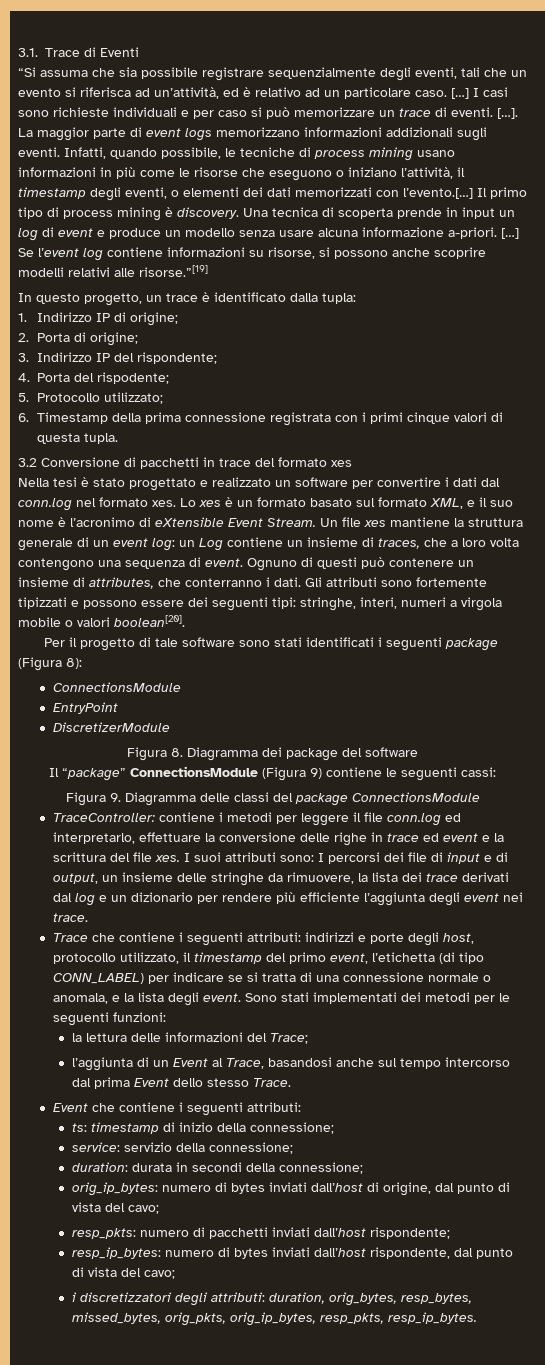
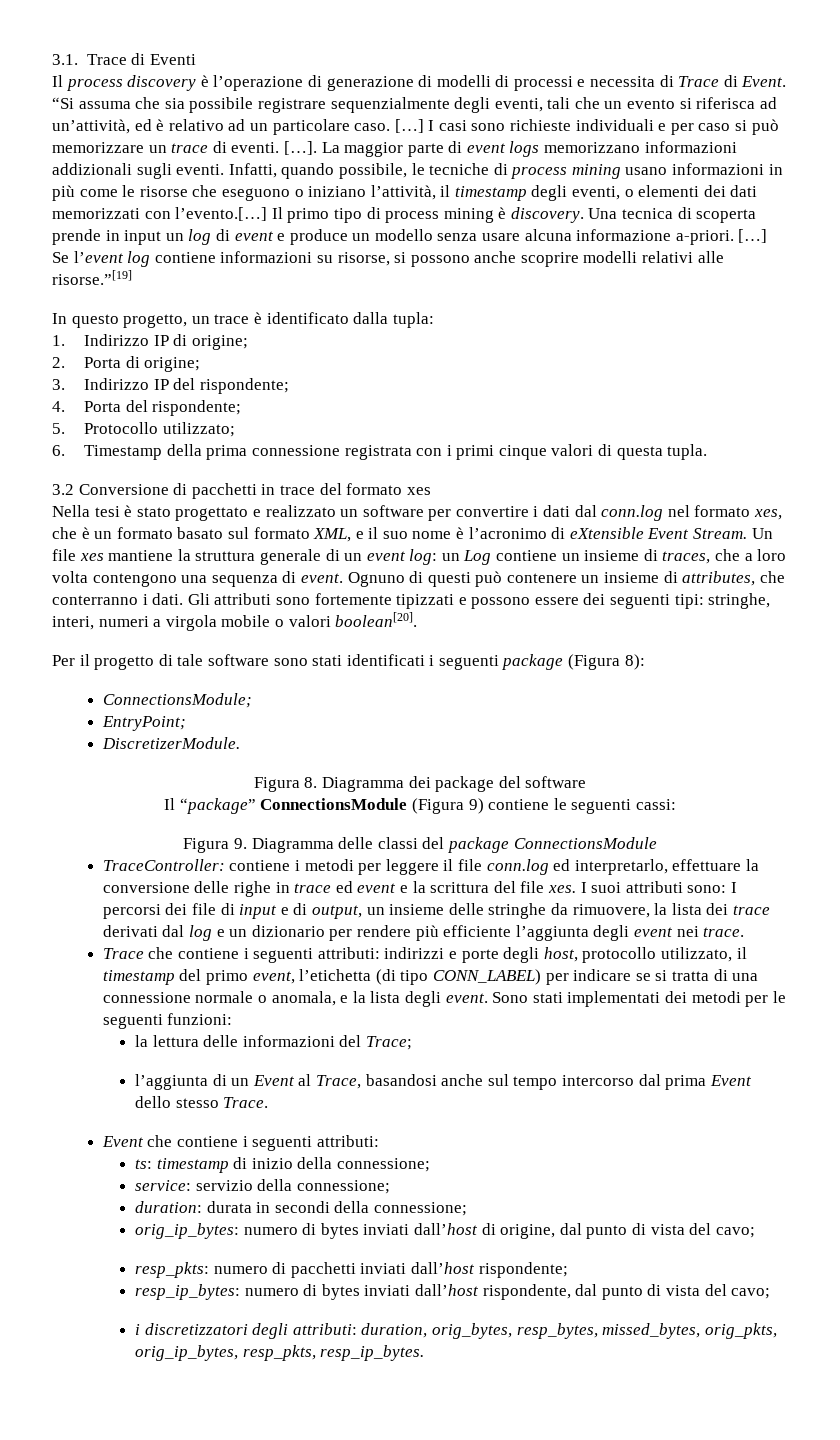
(139, 52) none -> [52,75,787,91] Il process discovery è l’operazione di generazione di modelli di processi e necessita di Trace di Event.
[97,372,170,384] rispodente; -> [152,400,242,416] rispondente;
[152,498,221,507] xes. Lo xes -> [754,509,783,520] [52,527,77,539] xes, che
[52,682,181,692] [52,702,118,714] [52,722,170,732] ConnectionsModule // EntryPoint // DiscretizerModule -> [102,693,252,708] [101,716,186,731] [101,737,240,749] ConnectionsModule; // EntryPoint; // DiscretizerModule.

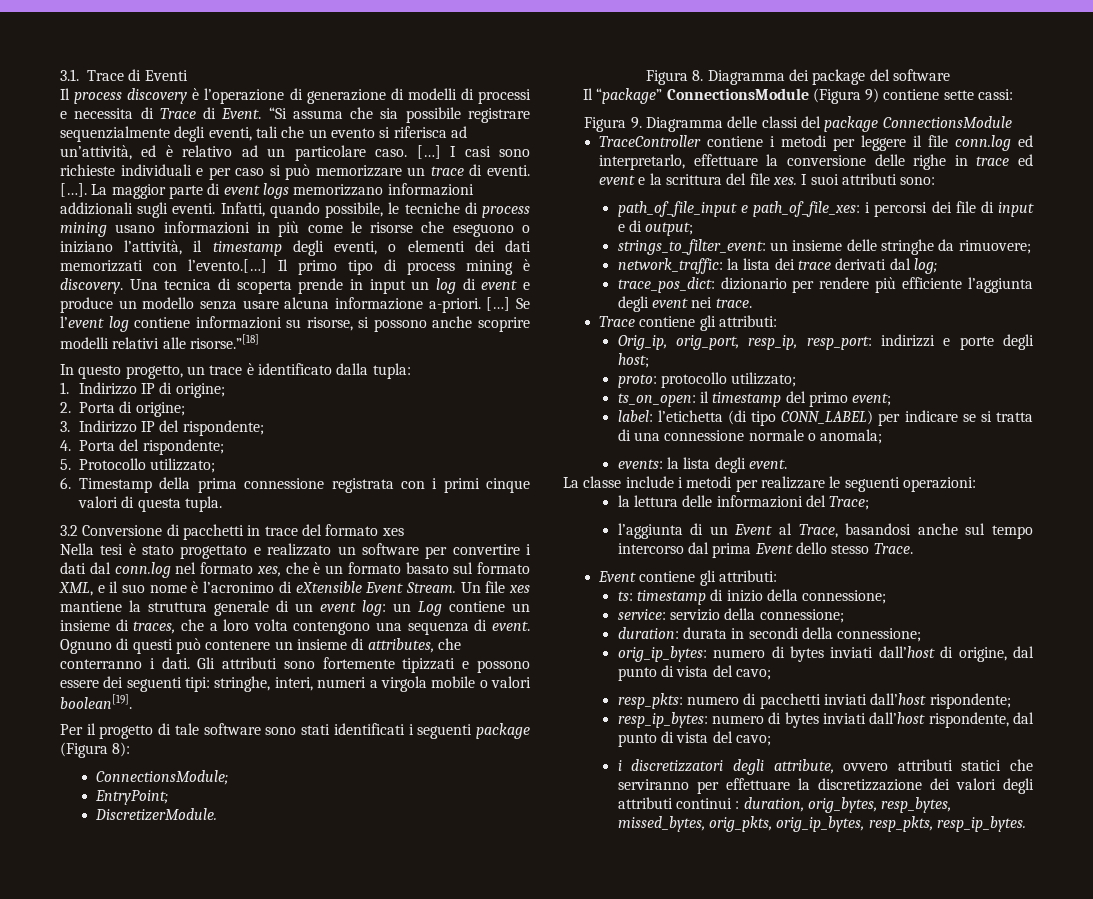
[52,270,132,285] risorse.”[19] -> [189,334,259,349] risorse.”[18]
[335,612,418,627] boolean[20]. -> [60,694,132,709] boolean[19].
[553,798,632,814] le seguenti -> [943,90,974,100] sette
[102,859,225,871] TraceController: -> [599,135,702,147] TraceController
[730,882,737,893] I -> [617,201,871,217] // path_of_file_input e path_of_file_xes: i
[311,905,362,919] output, -> [645,222,694,236] [617,239,766,255] output; // strings_to_filter_event:
[572,904,650,918] rimuovere, -> [958,240,1031,254] [617,258,723,274] rimuovere; // network_traffic:
[189,925,248,941] log e un -> [913,258,937,274] [617,277,715,293] log; // trace_pos_dict:
[148,947,732,963] che contiene i seguenti attributi: indirizzi e porte degli host, protocollo utilizzato, -> [639,315,778,331] [617,334,1034,350] [617,353,649,368] [617,372,797,388] [617,393,696,407] contiene gli attributi: // Orig_ip, orig_port, resp_ip, resp_port: indirizzi e porte degli host; // proto: protocollo utilizzato; // ts_on_open:
[252,971,295,984] event, -> [852,393,892,406] [617,410,653,422] event; // label:
[271,991,349,1006] anomala, e -> [820,429,883,444] [617,459,663,469] anomala; // events:
[492,991,786,1007] [102,1013,233,1029] Sono stati implementati dei metodi per le seguenti funzioni: -> [563,476,976,492] // La classe include i metodi per realizzare le seguenti operazioni:
[147,1135,313,1151] che contiene i seguenti -> [639,570,716,586] contiene gli
[292,1323,357,1335] attributi: -> [773,759,1033,774] [617,778,1034,794] [617,797,740,809] attribute, ovvero attributi statici che serviranno per effettuare la discretizzazione dei valori degli attributi continui :

